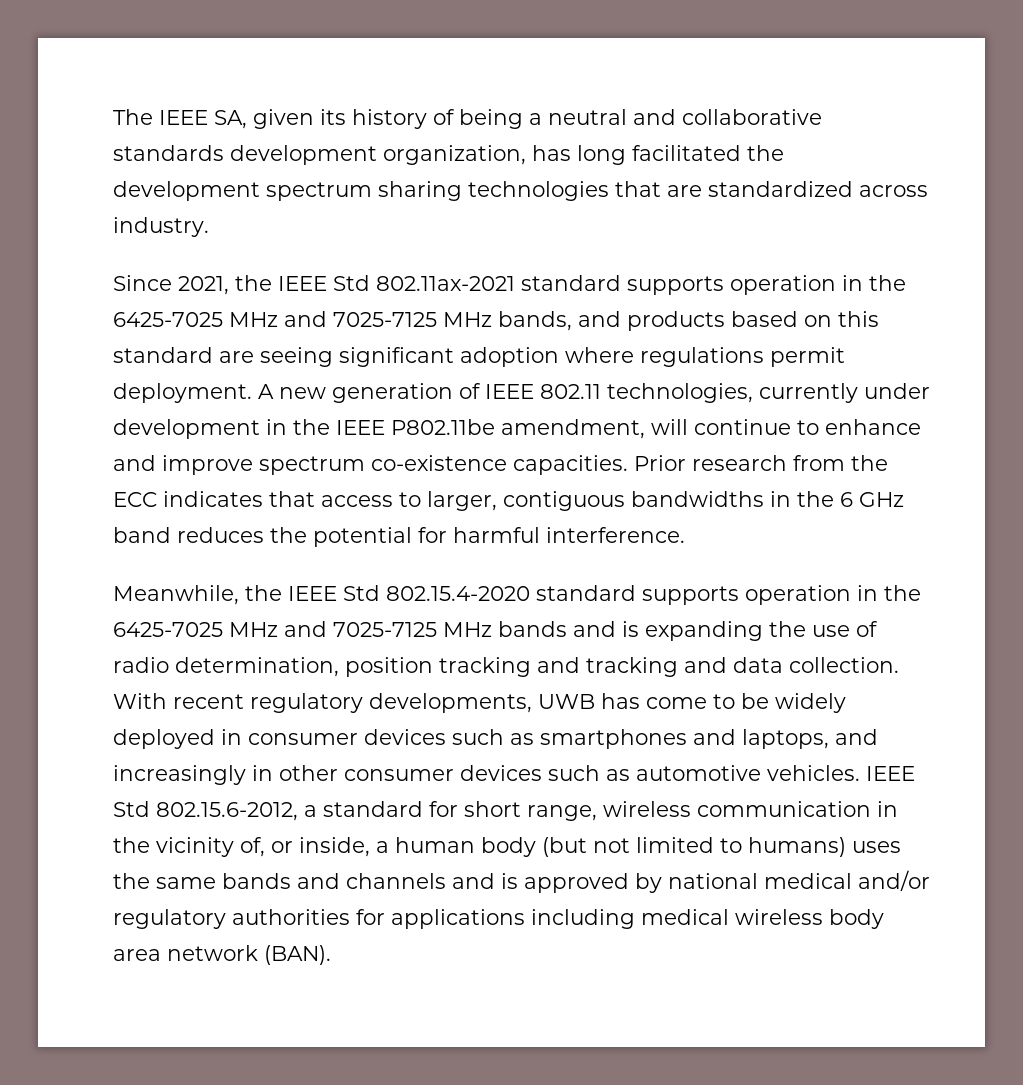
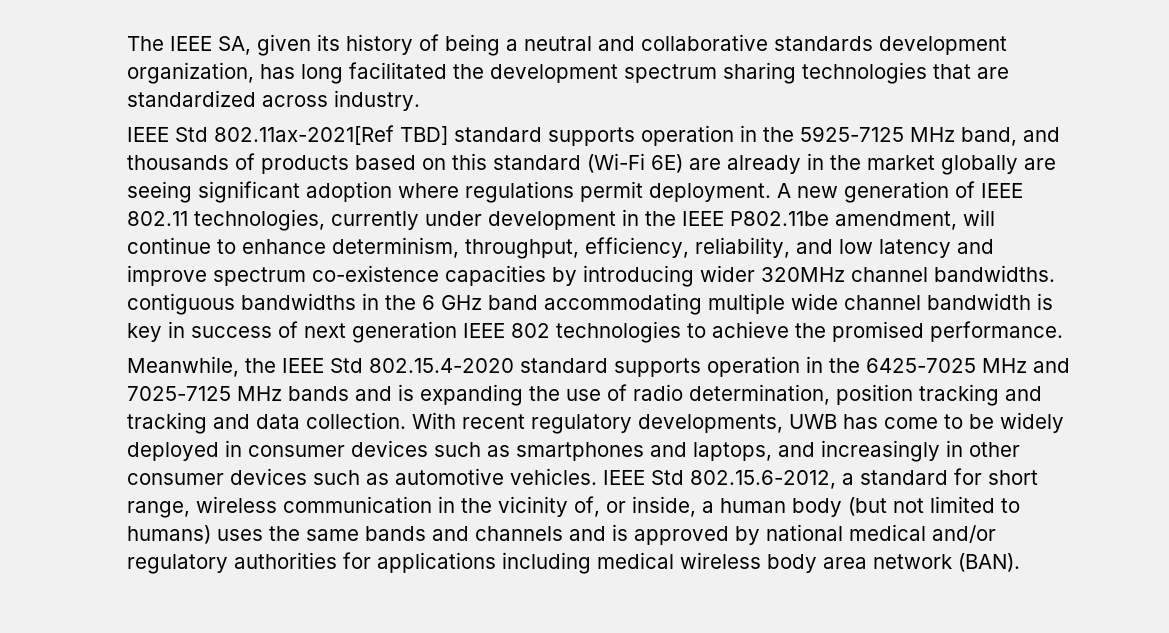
[112,275,906,295] [112,311,621,331] Since 2021, the IEEE Std 802.11ax-2021 standard supports operation in the 6425-7025 MHz and 7025-7125 MHz bands, and -> [126,125,1060,146] [126,153,255,170] IEEE Std 802.11ax-2021[Ref TBD] standard supports operation in the 5925-7125 MHz band, and thousands of
(213, 355) none -> [586,153,1018,175] (Wi-Fi 6E) are already in the market globally
[112,455,888,475] [112,491,497,511] and improve spectrum co-existence capacities. Prior research from the ECC indicates that access to larger, -> [331,237,994,259] [126,265,1055,287] determinism, throughput, efficiency, reliability, and low latency and improve spectrum co-existence capacities by introducing wider 320MHz channel bandwidths.
[176,527,685,547] reduces the potential for harmful interference. -> [543,293,1053,315] [126,321,1063,343] accommodating multiple wide channel bandwidth is key in success of next generation IEEE 802 technologies to achieve the promised performance.

